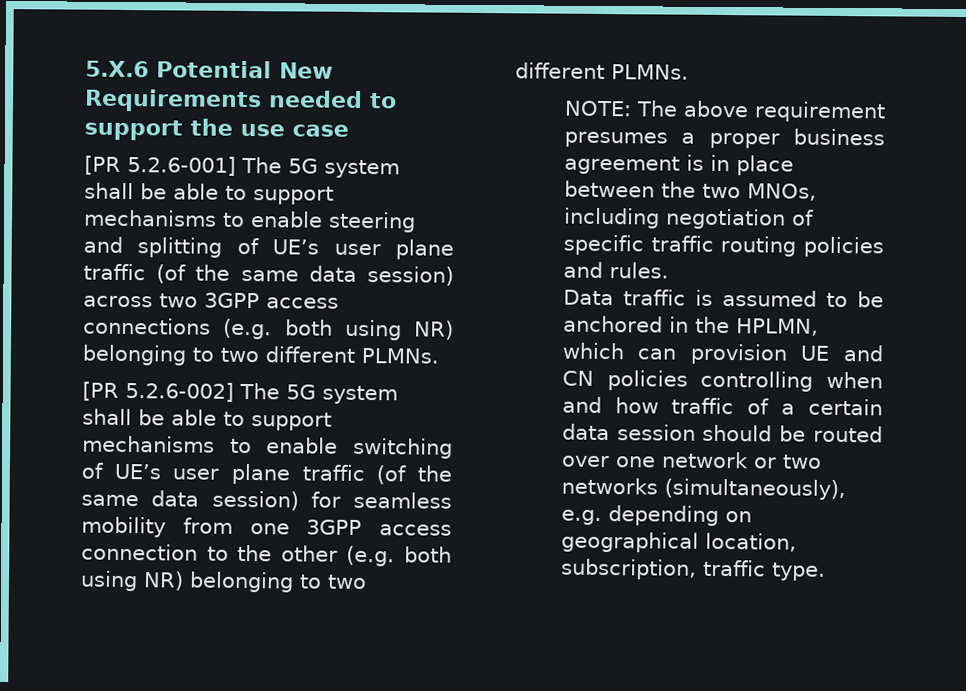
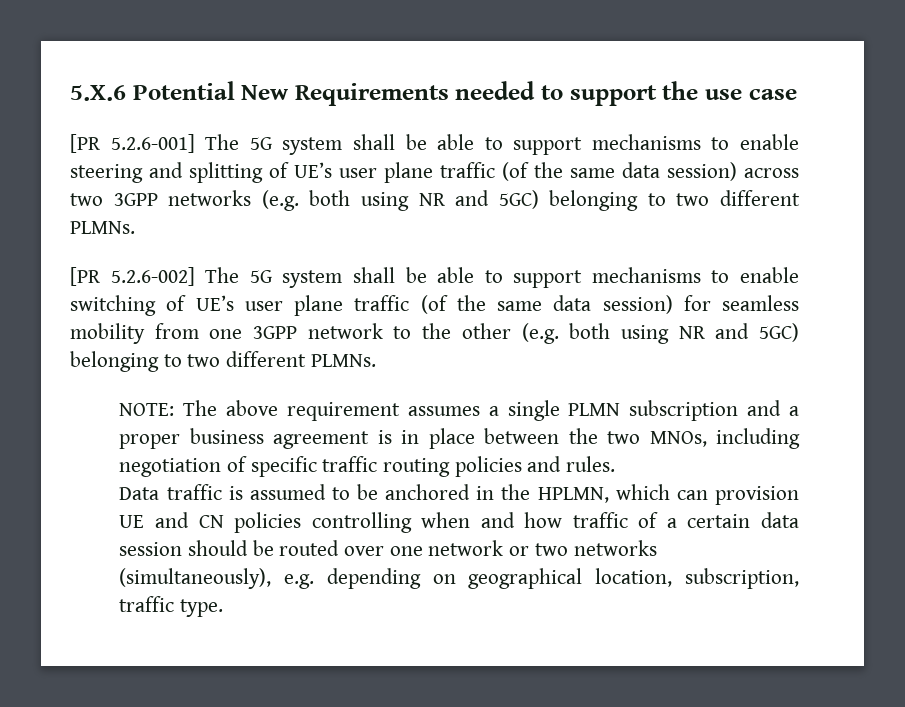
[266,297,339,309] [83,317,454,341] access connections (e.g. both using NR) -> [168,190,539,211] networks (e.g. both using NR and 5GC)
[379,524,452,536] [81,543,198,561] access connection -> [307,323,383,339] network
[143,571,184,591] NR) -> [678,323,799,342] NR and 5GC)
[563,131,668,148] presumes -> [407,400,782,421] assumes a single PLMN subscription and

